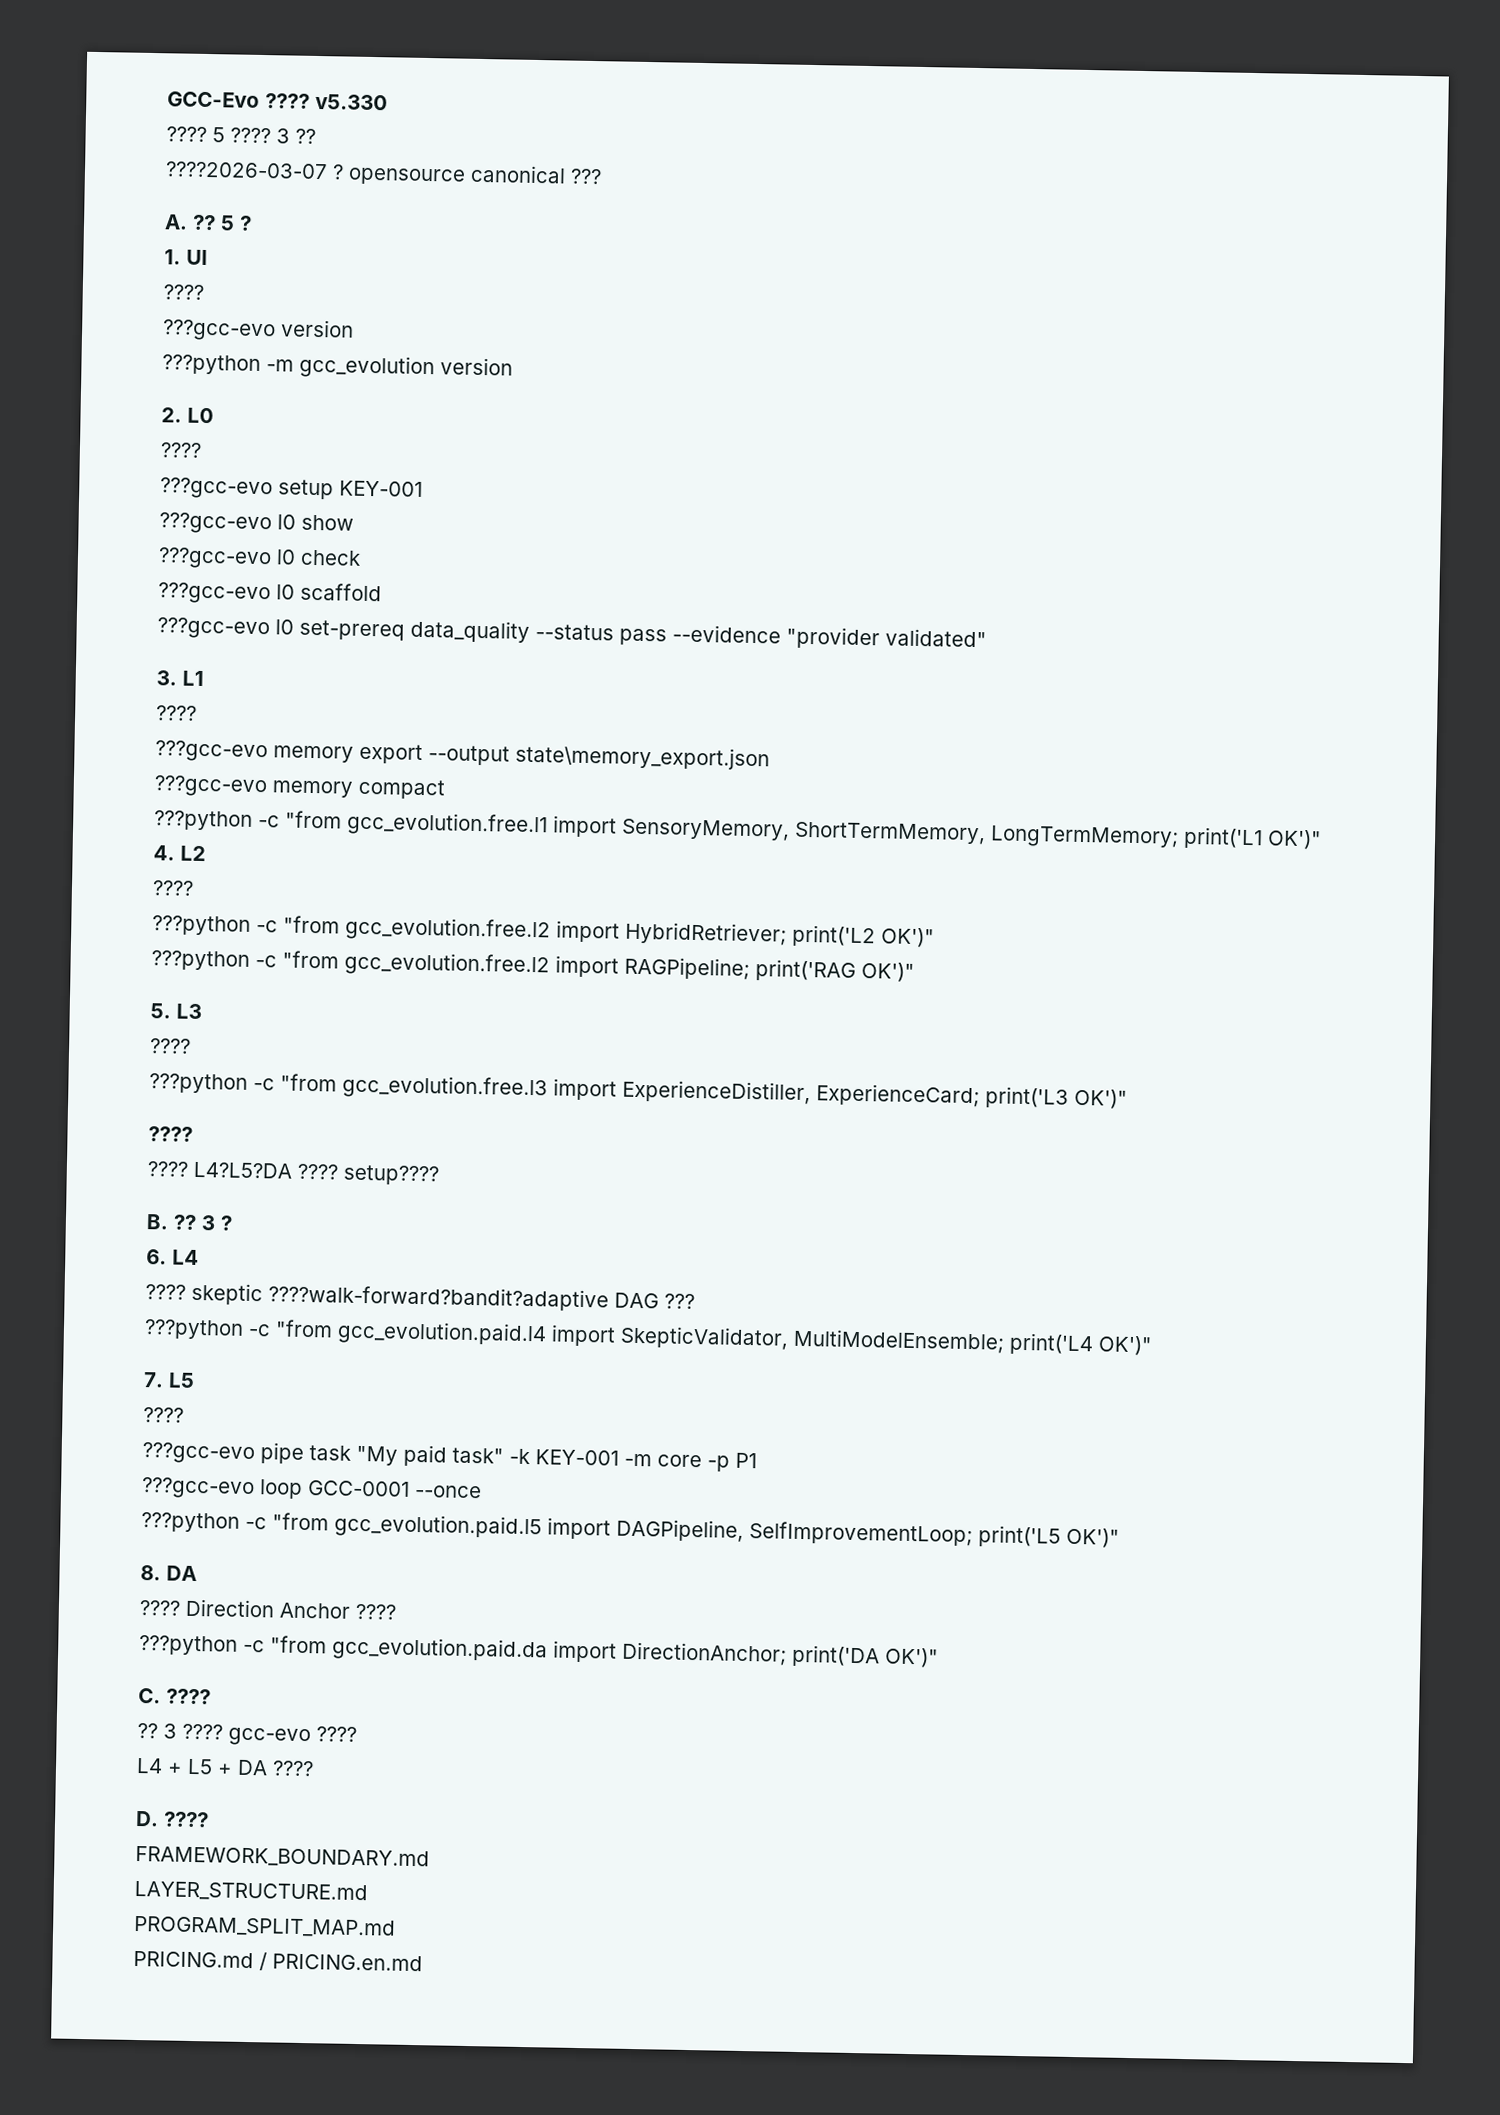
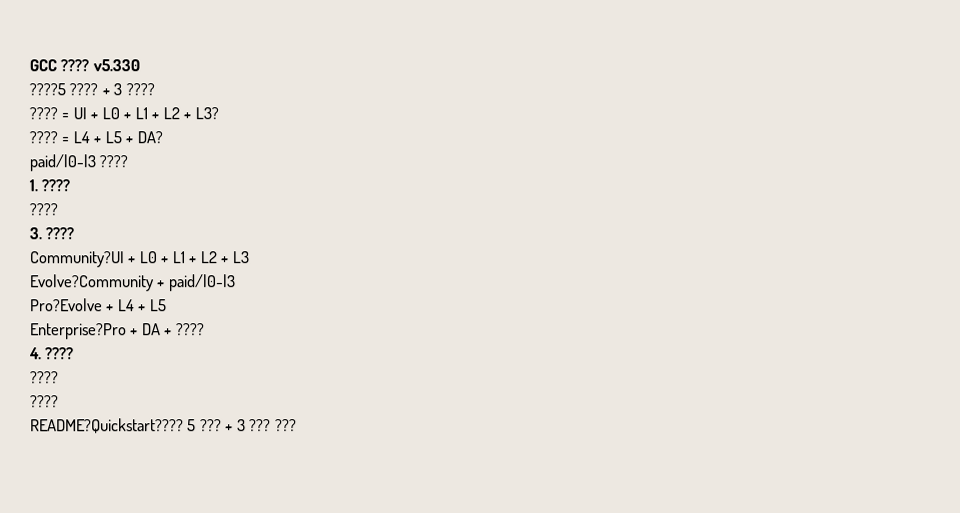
[167,91,260,108] GCC-Evo -> [29,59,57,72] GCC
[166,126,316,144] [165,161,602,186] [164,214,252,231] ???? 5 ???? 3 ?? // ????2026-03-07 ? opensource canonical ??? // A. ?? 5 ? -> [29,83,155,96] [29,107,219,120] [29,131,163,144] [29,154,129,172] ????5 ???? + 3 ???? // ???? = UI + L0 + L1 + L2 + L3? // ???? = L4 + L5 + DA? // paid/l0-l3 ????
[186,249,208,266] [163,284,204,300] [162,319,354,342] [162,354,513,380] [161,407,214,424] [160,442,202,458] [160,477,423,500] [159,512,354,535] [158,547,361,570] [158,582,382,605] [157,617,987,650] [156,670,204,687] [156,705,197,721] [155,740,770,771] [154,775,445,800] [154,810,1322,850] UI // ???? // ???gcc-evo version // ???python -m gcc_evolution version // 2. L0 // ???? // ???gcc-evo setup KEY-001 // ???gcc-evo l0 show // ???gcc-evo l0 check // ???gcc-evo l0 scaffold // ???gcc-evo l0 set-prereq data_quality --status pass --evidence "provider validated" // 3. L1 // ???? // ???gcc-evo memory export --output state\memory_export.json // ???gcc-evo memory compact // ???python -c "from gcc_evolution.free.l1 import SensoryMemory, ShortTermMemory, LongTermMemory; print('L1 OK')" -> [41,179,71,192] [29,203,58,216] [29,227,75,240] [29,251,250,268] [30,274,236,292] [30,298,167,312] [30,323,205,340] ???? // ???? // 3. ???? // Community?UI + L0 + L1 + L2 + L3 // Evolve?Community + paid/l0-l3 // Pro?Evolve + L4 + L5 // Enterprise?Pro + DA + ????
[180,845,206,862] [152,880,194,896] [152,915,935,948] [151,950,915,982] [150,1003,202,1020] [149,1038,191,1054] [149,1073,1128,1109] [148,1126,193,1142] [147,1161,439,1186] [146,1214,233,1231] [146,1249,199,1266] [145,1282,695,1312] [144,1319,1153,1356] [143,1372,195,1388] [143,1407,184,1423] [142,1442,757,1472] [141,1477,482,1500] [141,1512,1120,1548] [140,1565,197,1582] [139,1598,397,1620] [139,1635,939,1668] [138,1688,211,1705] [137,1722,357,1747] [136,1757,314,1777] [135,1810,209,1828] [135,1845,430,1869] [134,1880,368,1903] [134,1915,396,1938] [133,1950,423,1972] L2 // ???? // ???python -c "from gcc_evolution.free.l2 import HybridRetriever; print('L2 OK')" // ???python -c "from gcc_evolution.free.l2 import RAGPipeline; print('RAG OK')" // 5. L3 // ???? // ???python -c "from gcc_evolution.free.l3 import ExperienceDistiller, ExperienceCard; print('L3 OK')" // ???? // ???? L4?L5?DA ???? setup???? // B. ?? 3 ? // 6. L4 // ???? skeptic ????walk-forward?bandit?adaptive DAG ??? // ???python -c "from gcc_evolution.paid.l4 import SkepticValidator, MultiModelEnsemble; print('L4 OK')" // 7. L5 // ???? // ???gcc-evo pipe task "My paid task" -k KEY-001 -m core -p P1 // ???gcc-evo loop GCC-0001 --once // ???python -c "from gcc_evolution.paid.l5 import DAGPipeline, SelfImprovementLoop; print('L5 OK')" // 8. DA // ???? Direction Anchor ???? // ???python -c "from gcc_evolution.paid.da import DirectionAnchor; print('DA OK')" // C. ???? // ?? 3 ???? gcc-evo ???? // L4 + L5 + DA ???? // D. ???? // FRAMEWORK_BOUNDARY.md // LAYER_STRUCTURE.md // PROGRAM_SPLIT_MAP.md // PRICING.md / PRICING.en.md -> [45,347,75,360] [30,371,59,384] [30,395,59,408] [30,418,297,434] ???? // ???? // ???? // README?Quickstart???? 5 ??? + 3 ??? ???

